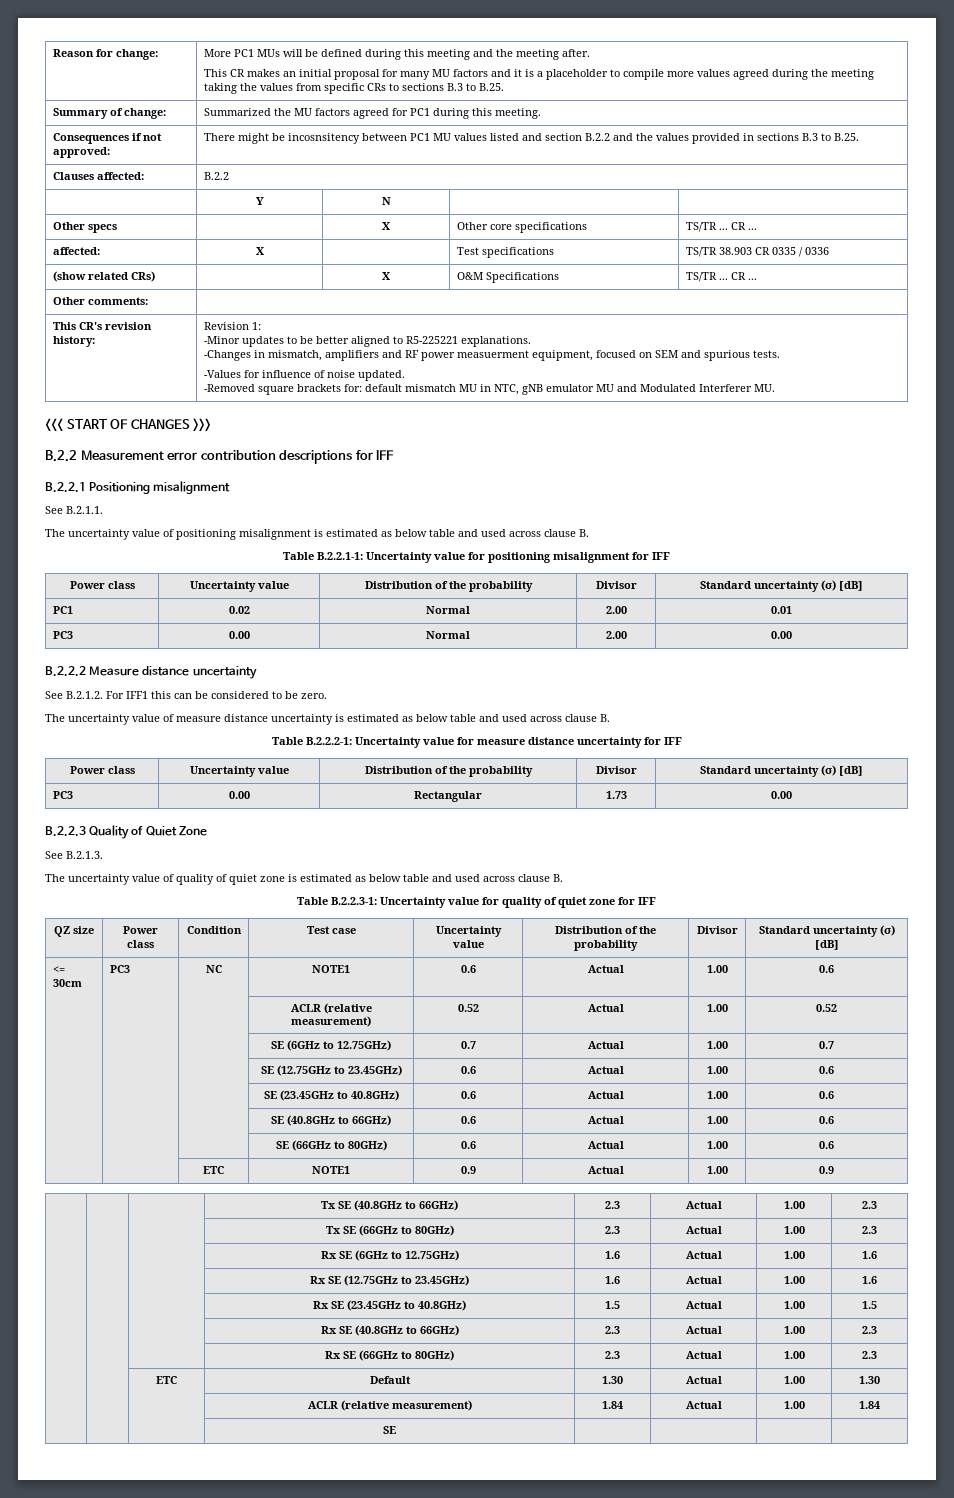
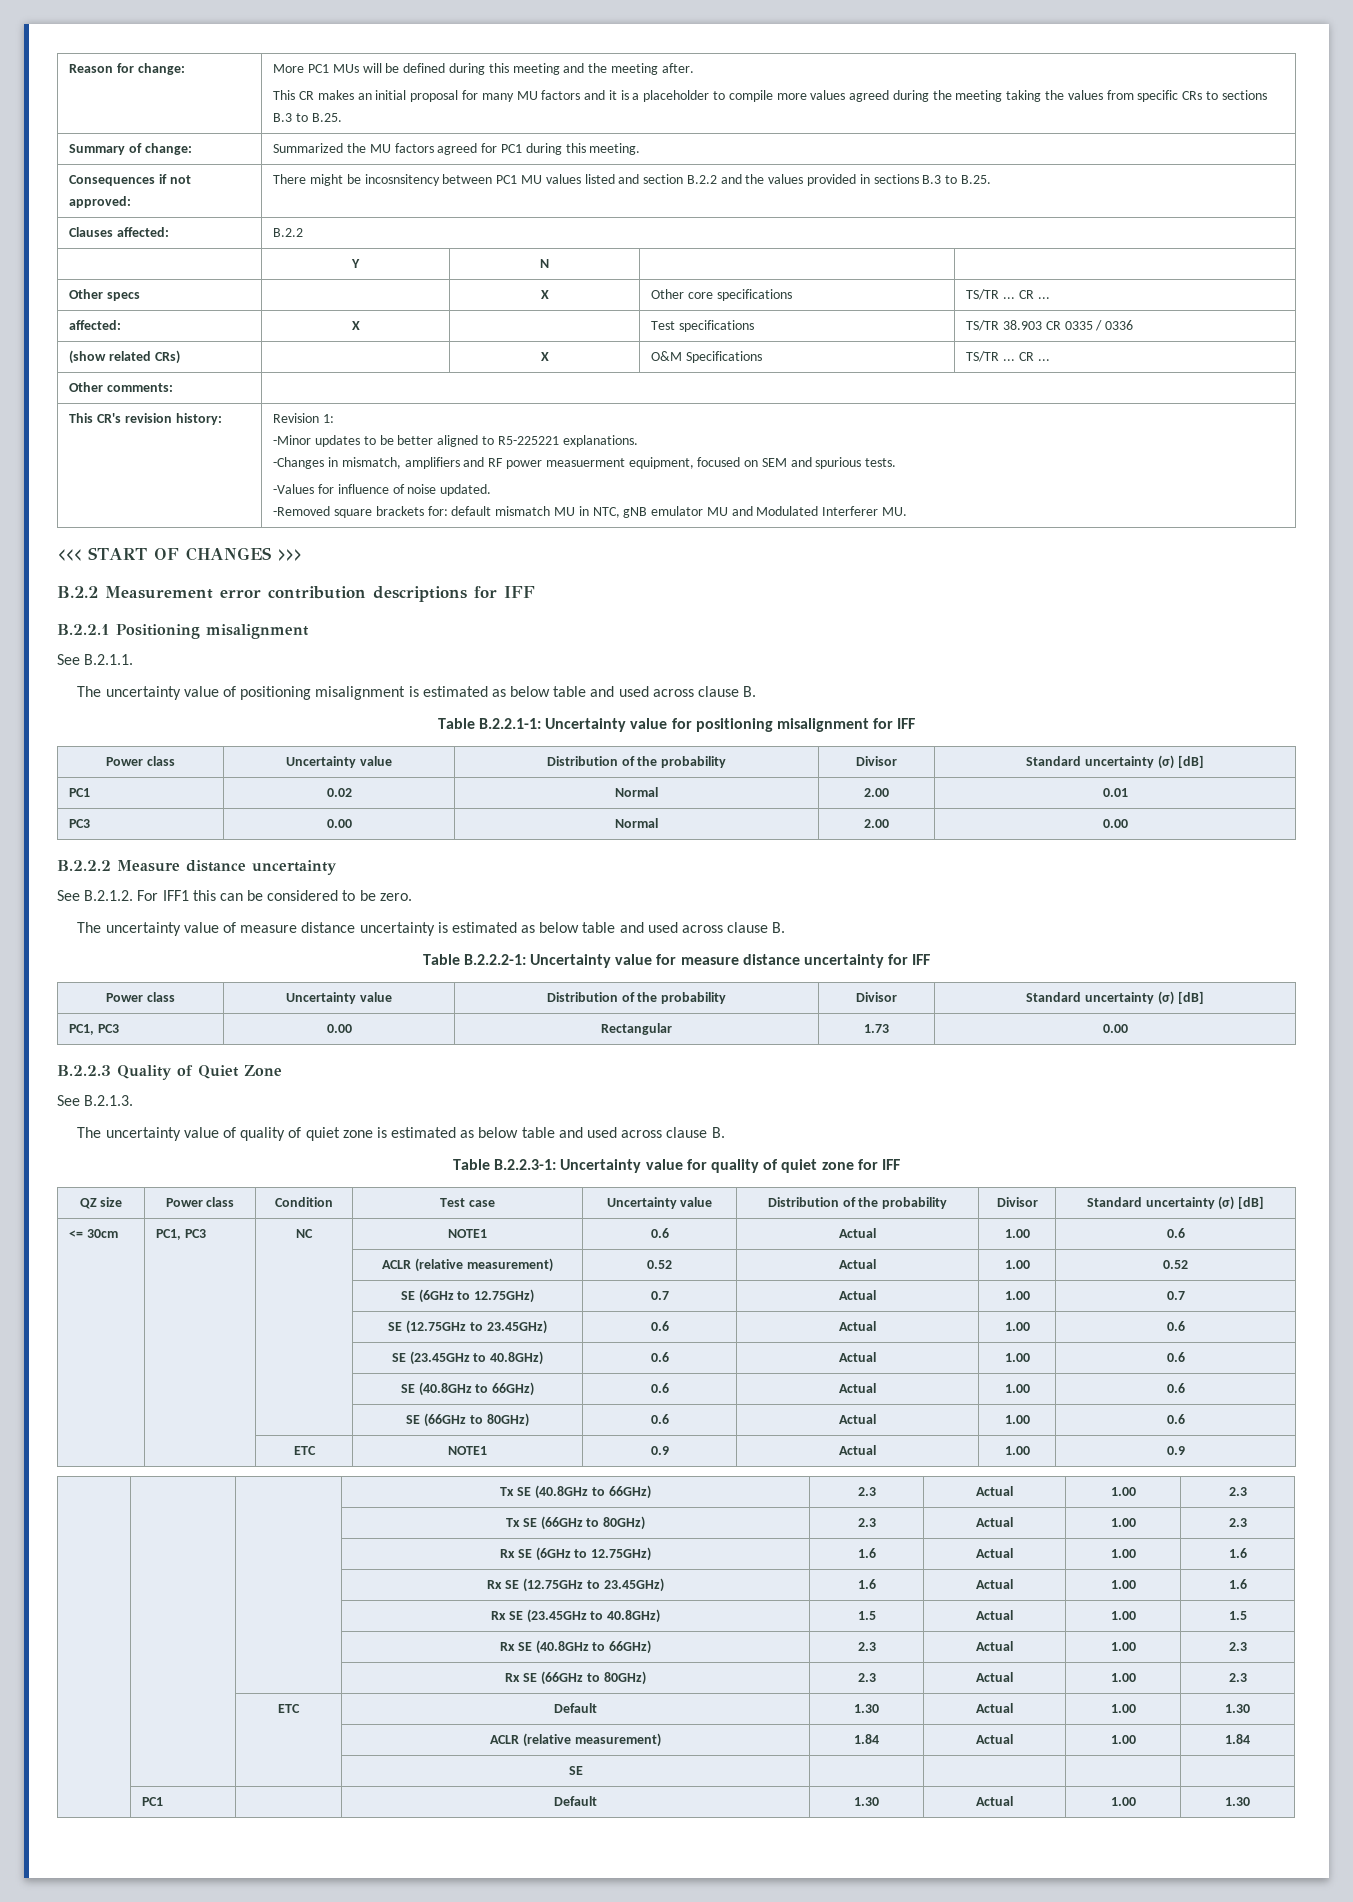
(863, 771) none -> [69,1024,95,1035] PC1,
(82, 983) none -> [156,1229,182,1240] PC1,
(396, 1430) none -> [142,1797,164,1806] [554,1796,597,1806] [854,1797,879,1806] [976,1796,1013,1806] [1110,1797,1136,1806] [1225,1797,1250,1806] // | PC1 | | Default | 1.30 | Actual | 1.00 | 1.30

